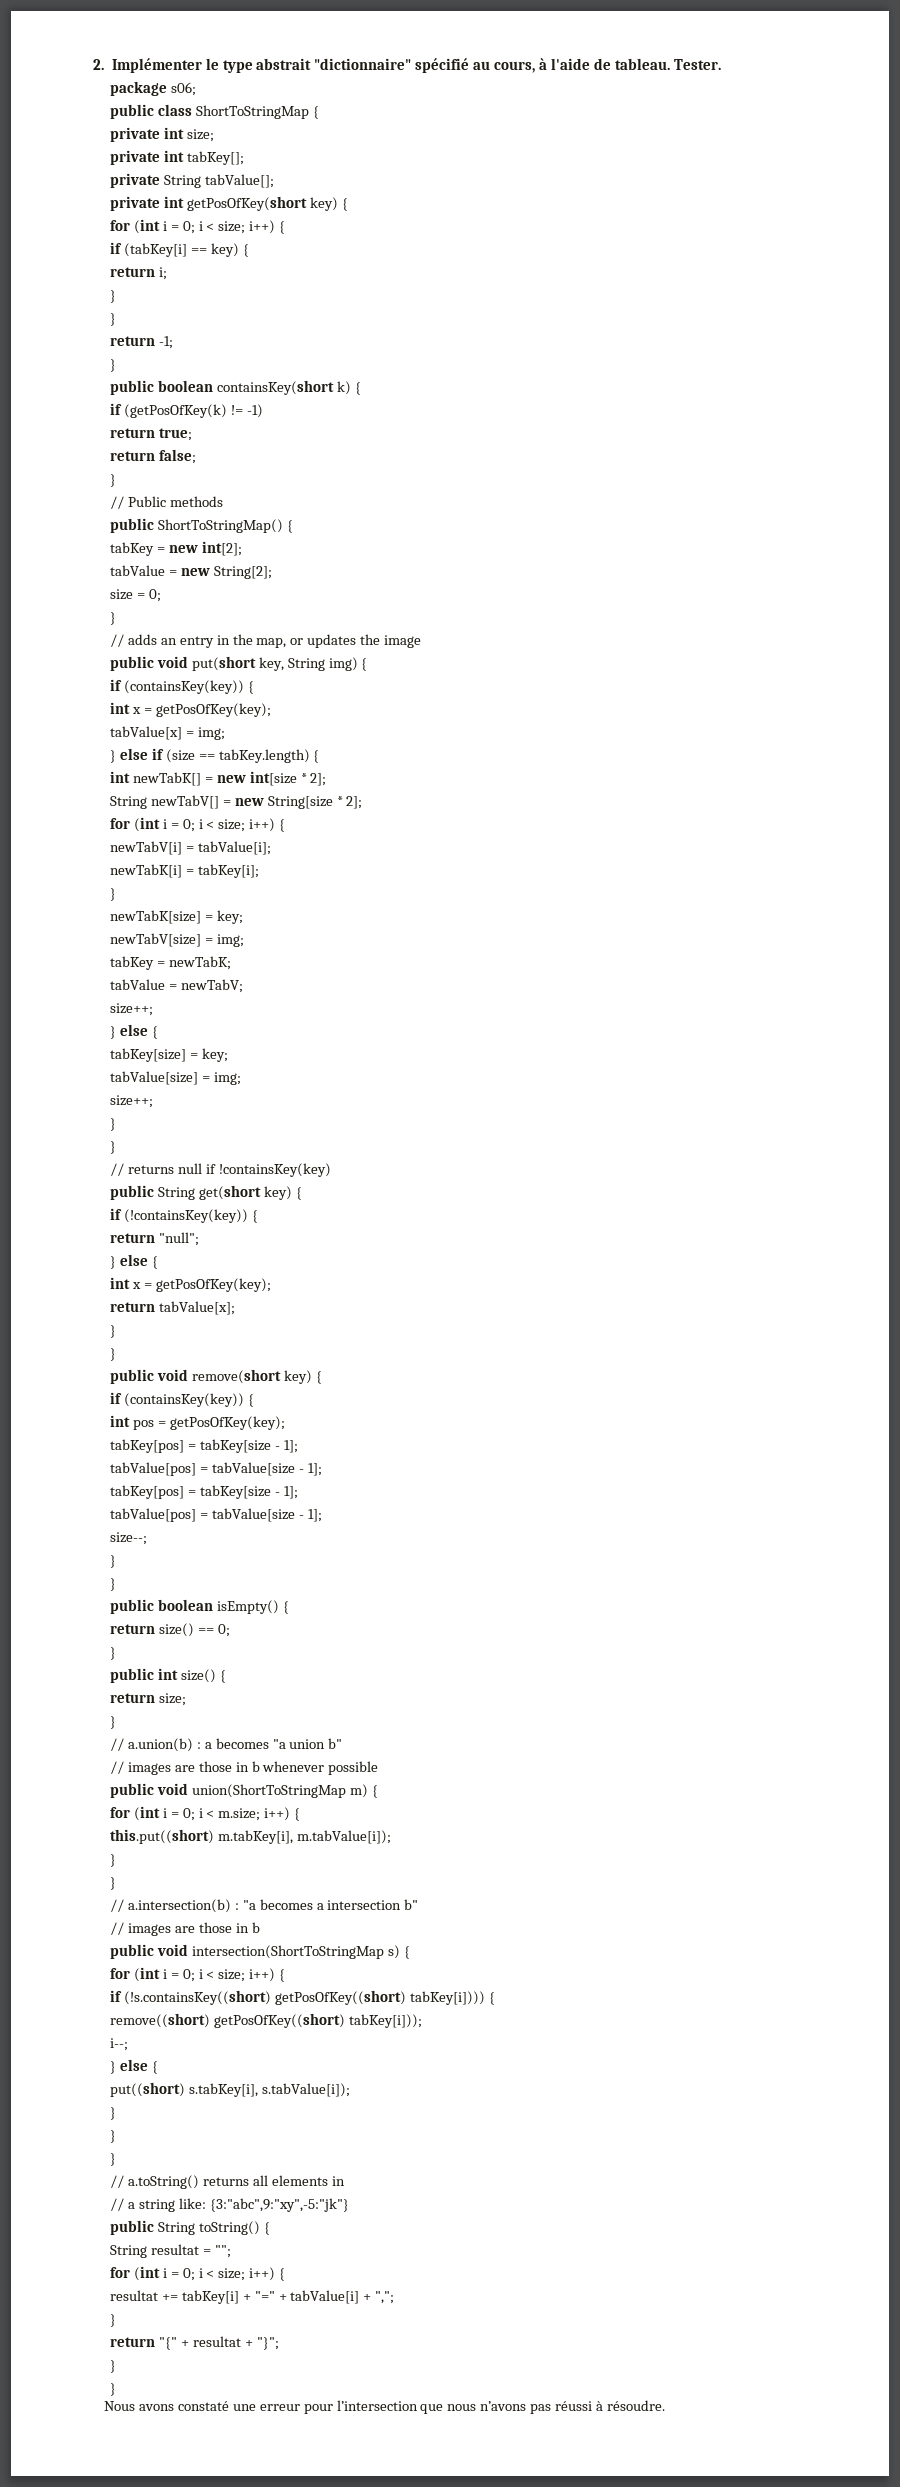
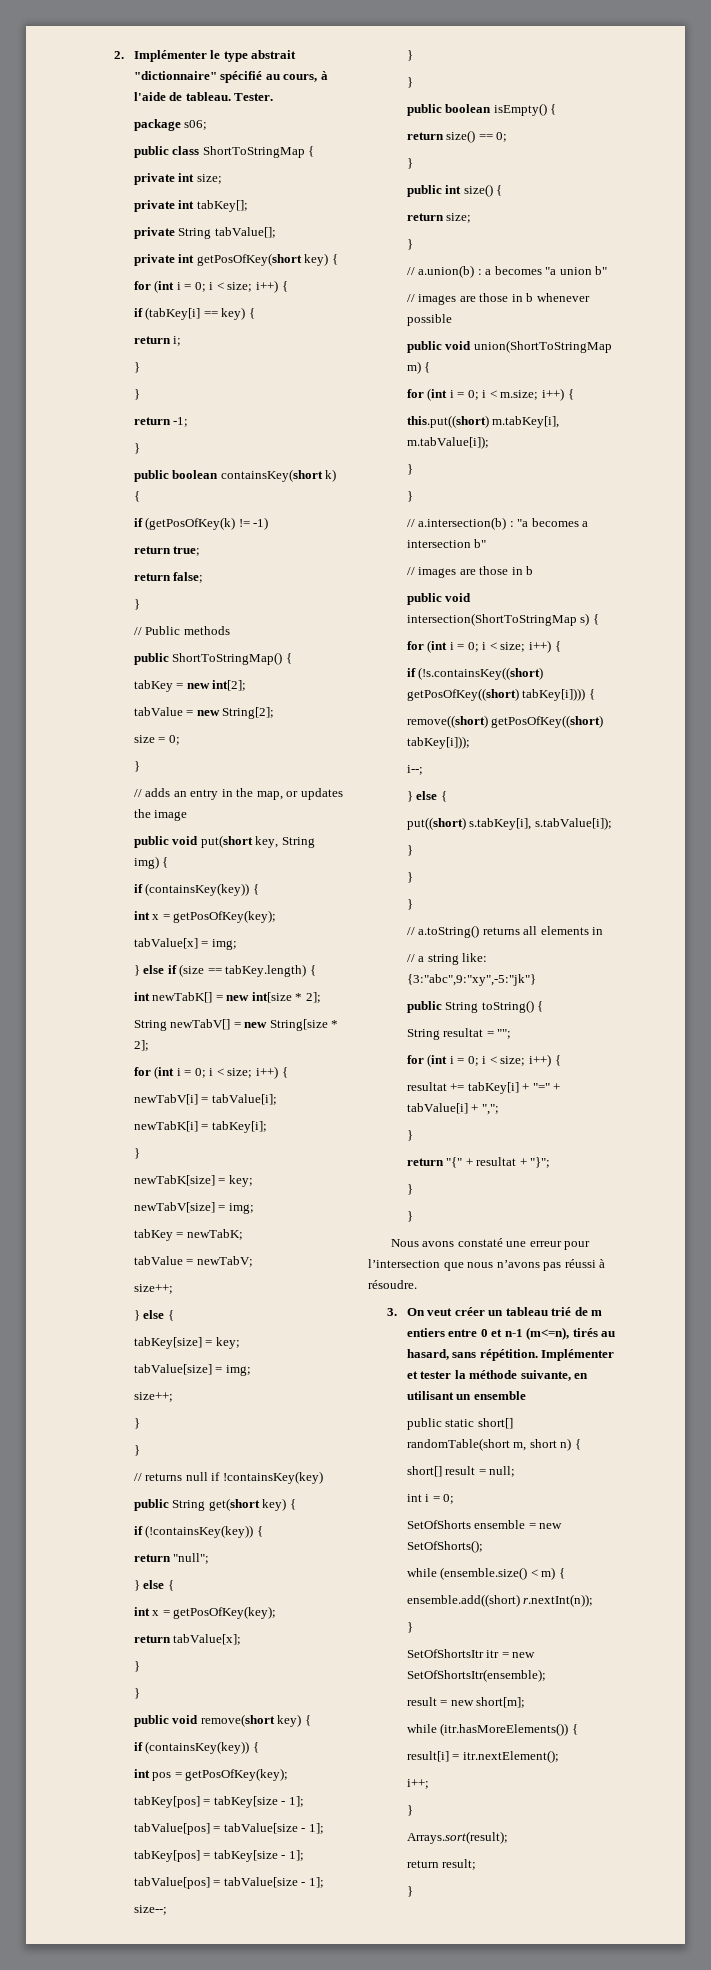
(665, 2405) none -> [387,1307,603,1316] [406,1327,616,1340] [406,1349,615,1361] [406,1370,589,1381] [406,1391,526,1400] [406,1418,513,1430] [406,1438,581,1451] [406,1466,516,1477] [406,1494,455,1504] [406,1520,563,1529] [406,1540,483,1553] [406,1567,565,1580] [406,1594,594,1607] [406,1622,413,1633] [406,1649,536,1658] [406,1669,546,1682] [406,1697,526,1708] [406,1723,578,1736] [406,1750,559,1763] [406,1779,429,1789] [406,1805,413,1816] [406,1831,508,1844] [406,1859,477,1870] [406,1886,413,1897] // 3. On veut créer un tableau trié de m entiers entre 0 et n-1 (m<=n), tirés au hasard, sans répétition. Implémenter et tester la méthode suivante, en utilisant un ensemble // public static short[] randomTable(short m, short n) { // short[] result = null; // int i = 0; // SetOfShorts ensemble = new SetOfShorts(); // while (ensemble.size() < m) { // ensemble.add((short) r.nextInt(n)); // } // SetOfShortsItr itr = new SetOfShortsItr(ensemble); // result = new short[m]; // while (itr.hasMoreElements()) { // result[i] = itr.nextElement(); // i++; // } // Arrays.sort(result); // return result; // }

